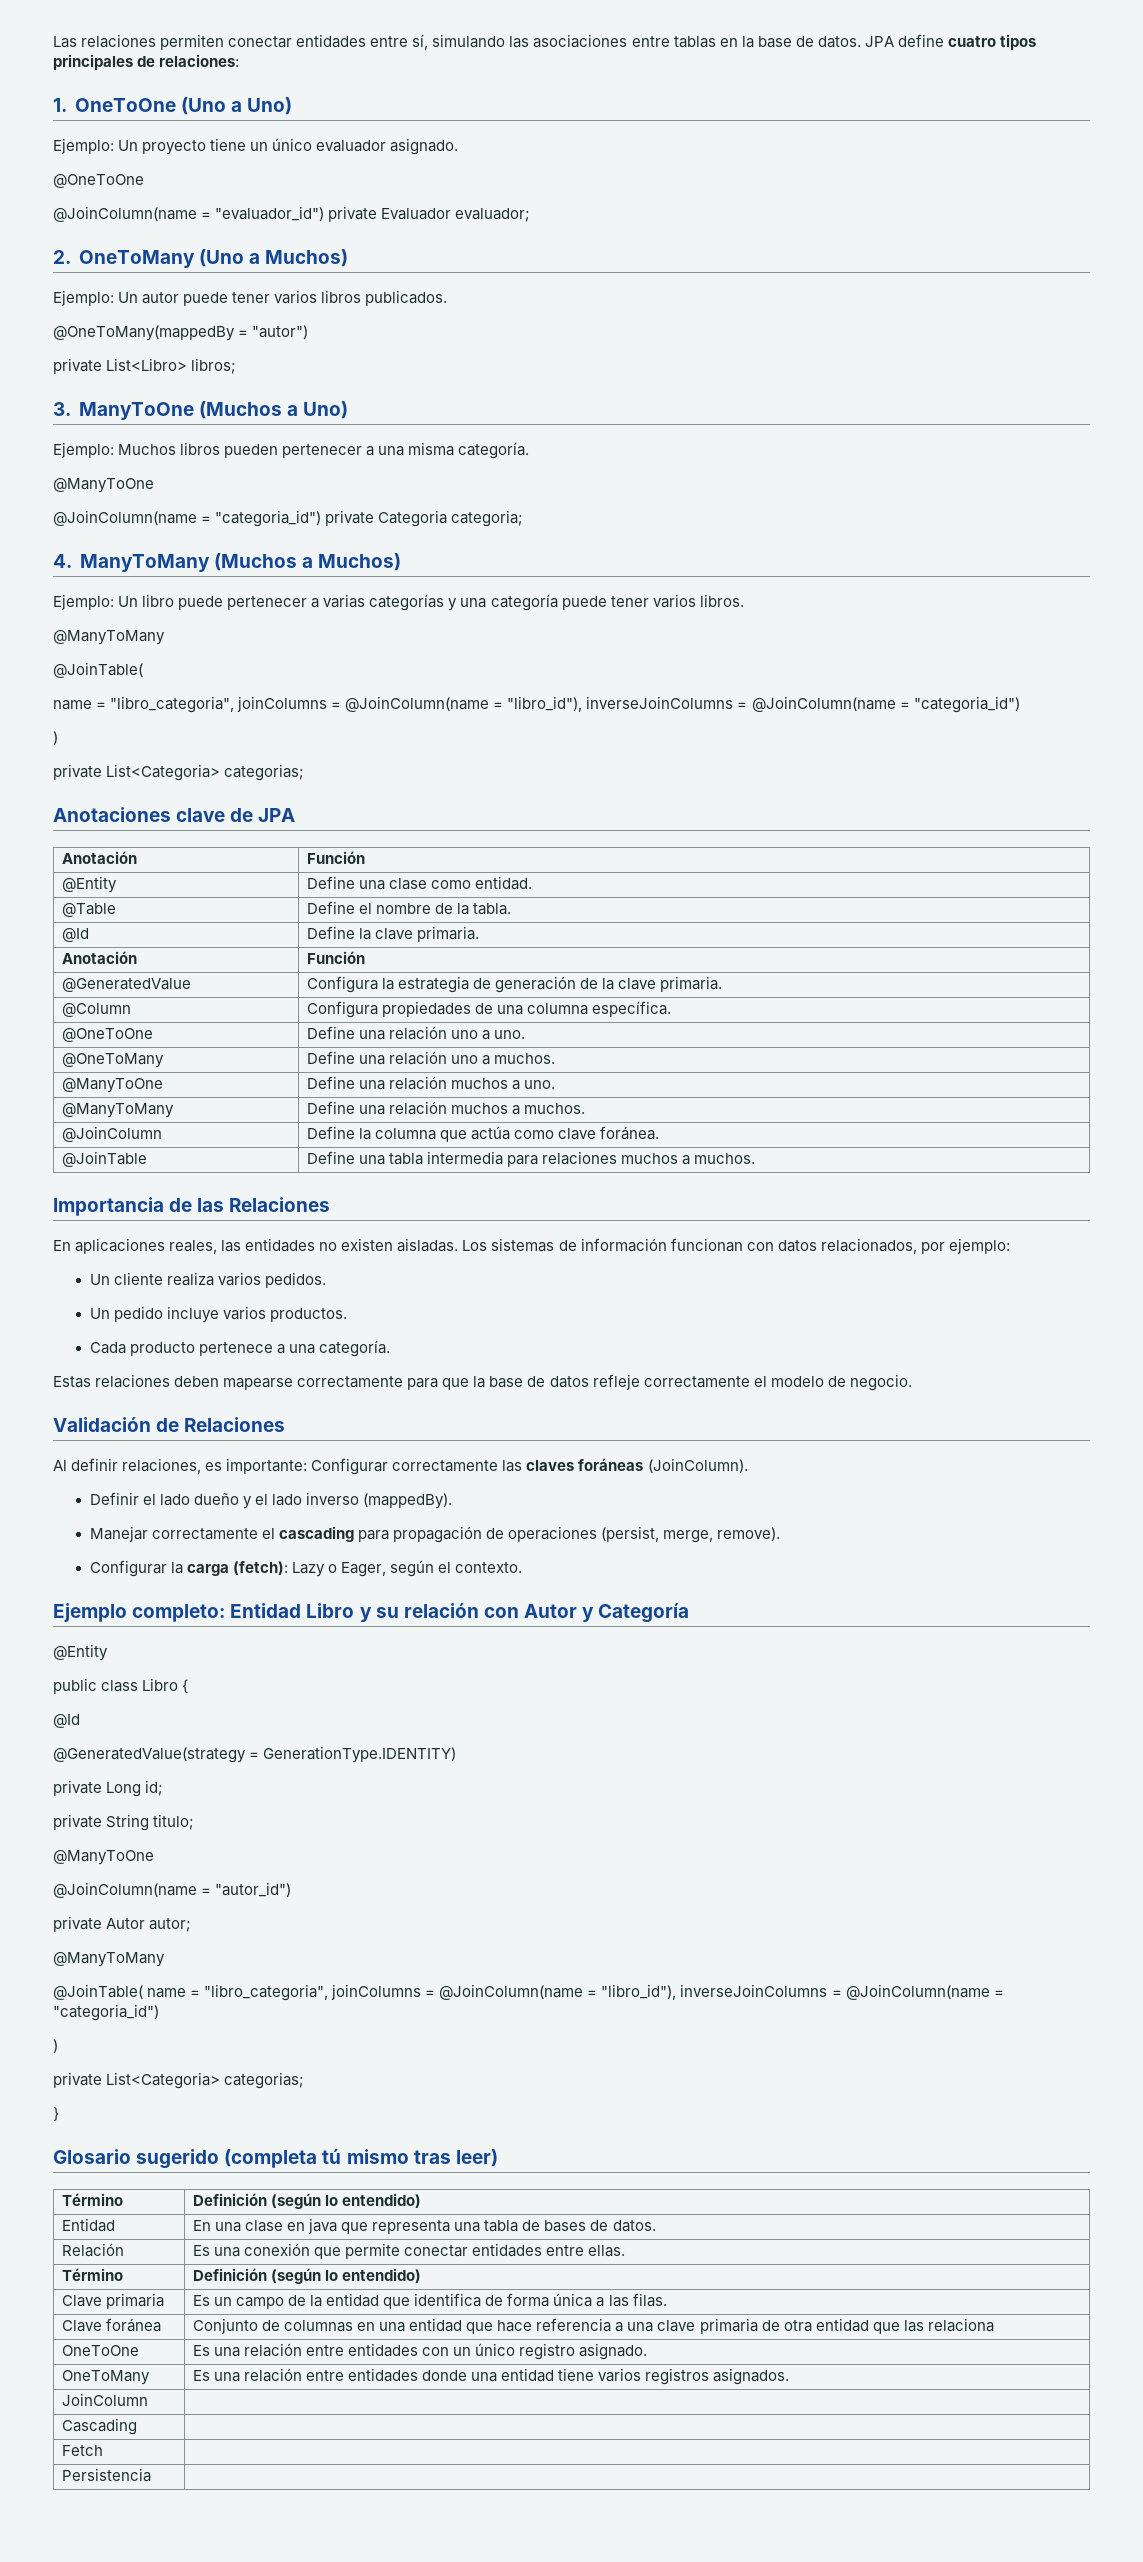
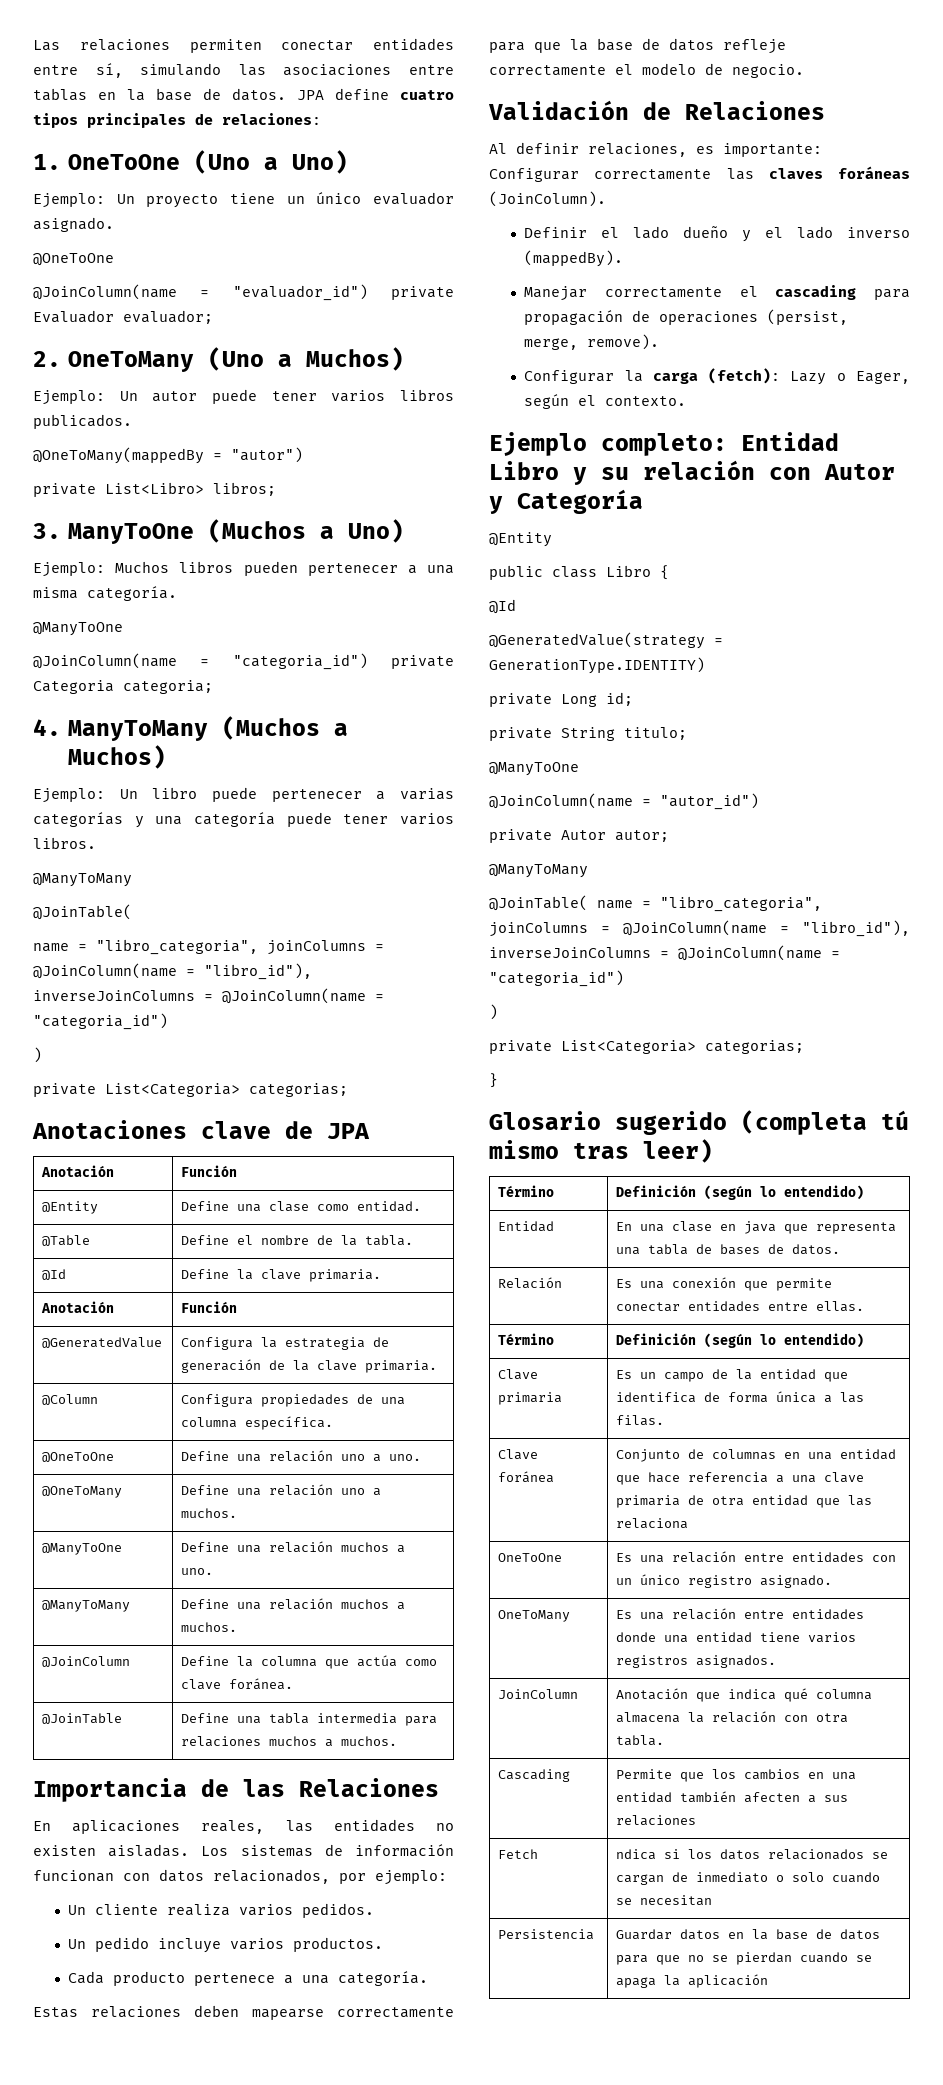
[61,2418,137,2435] [61,2445,103,2456] [61,2468,151,2482] // Cascading | // Fetch | // Persistencia | -> [616,1688,873,1702] [616,1711,849,1723] [616,1735,665,1746] [498,1769,571,1782] [616,1769,857,1782] [616,1791,849,1803] [616,1815,697,1826] [498,1849,539,1859] [616,1849,889,1860] [616,1872,881,1885] [616,1895,713,1906] [498,1929,595,1940] [616,1929,881,1940] [616,1952,873,1965] [616,1974,769,1988] Anotación que indica qué columna almacena la relación con otra tabla. // Cascading | Permite que los cambios en una entidad también afecten a sus relaciones // Fetch | ndica si los datos relacionados se cargan de inmediato o solo cuando se necesitan // Persistencia | Guardar datos en la base de datos para que no se pierdan cuando se apaga la aplicación

